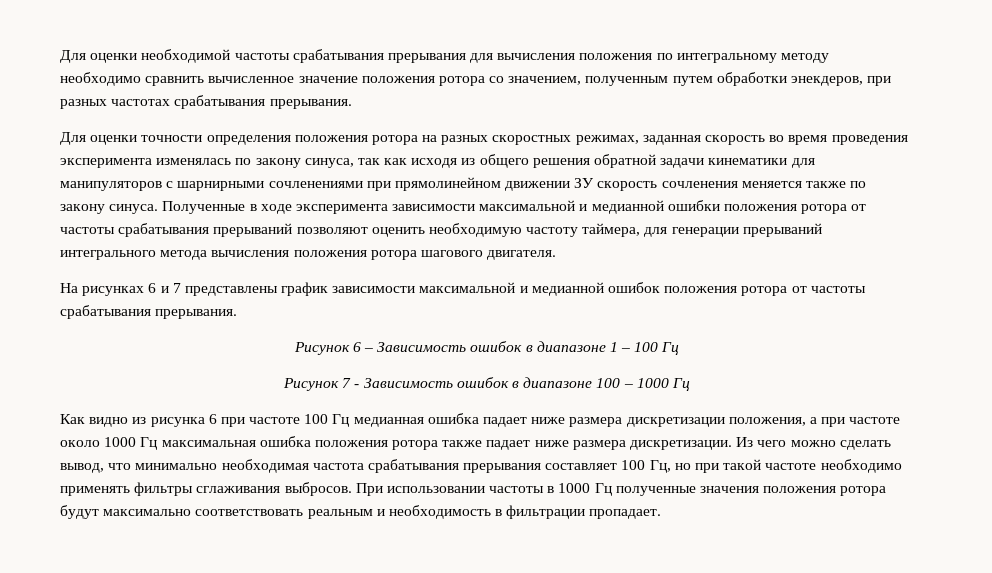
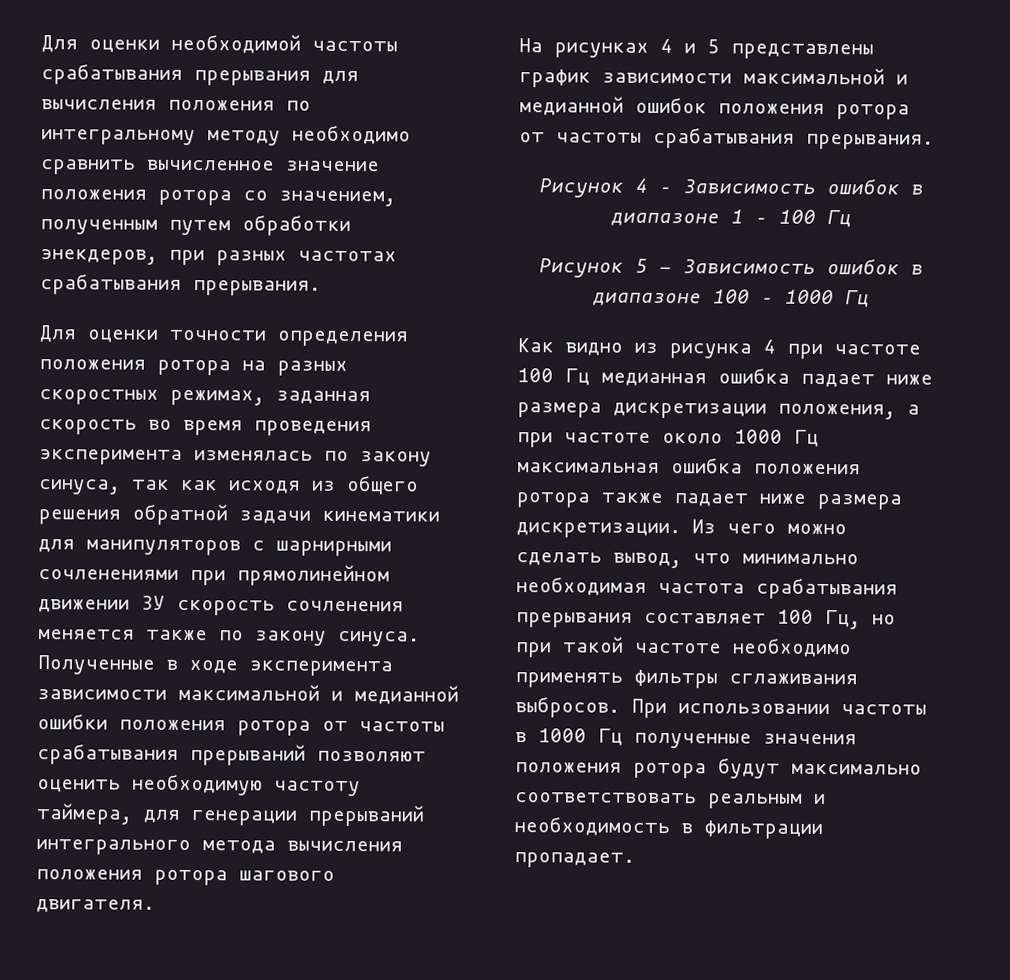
[148,283,181,293] 6 и 7 -> [660,38,720,54] 4 и 5
[352,342,361,352] 6 -> [634,178,648,193] 4
[342,378,352,388] 7 -> [634,258,648,273] 5
[208,414,217,424] 6 -> [763,339,776,354] 4

